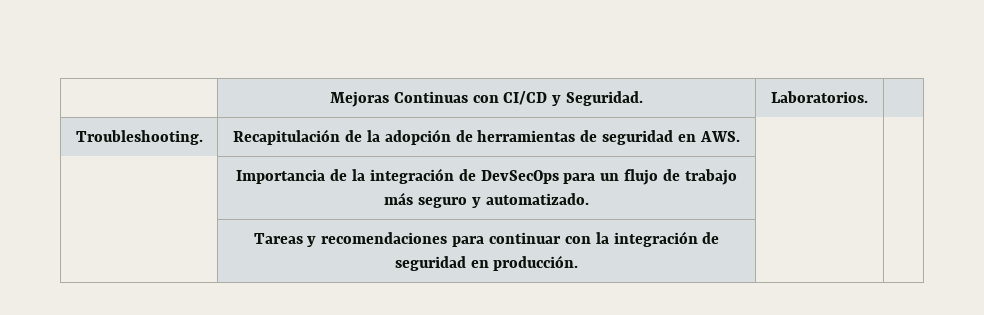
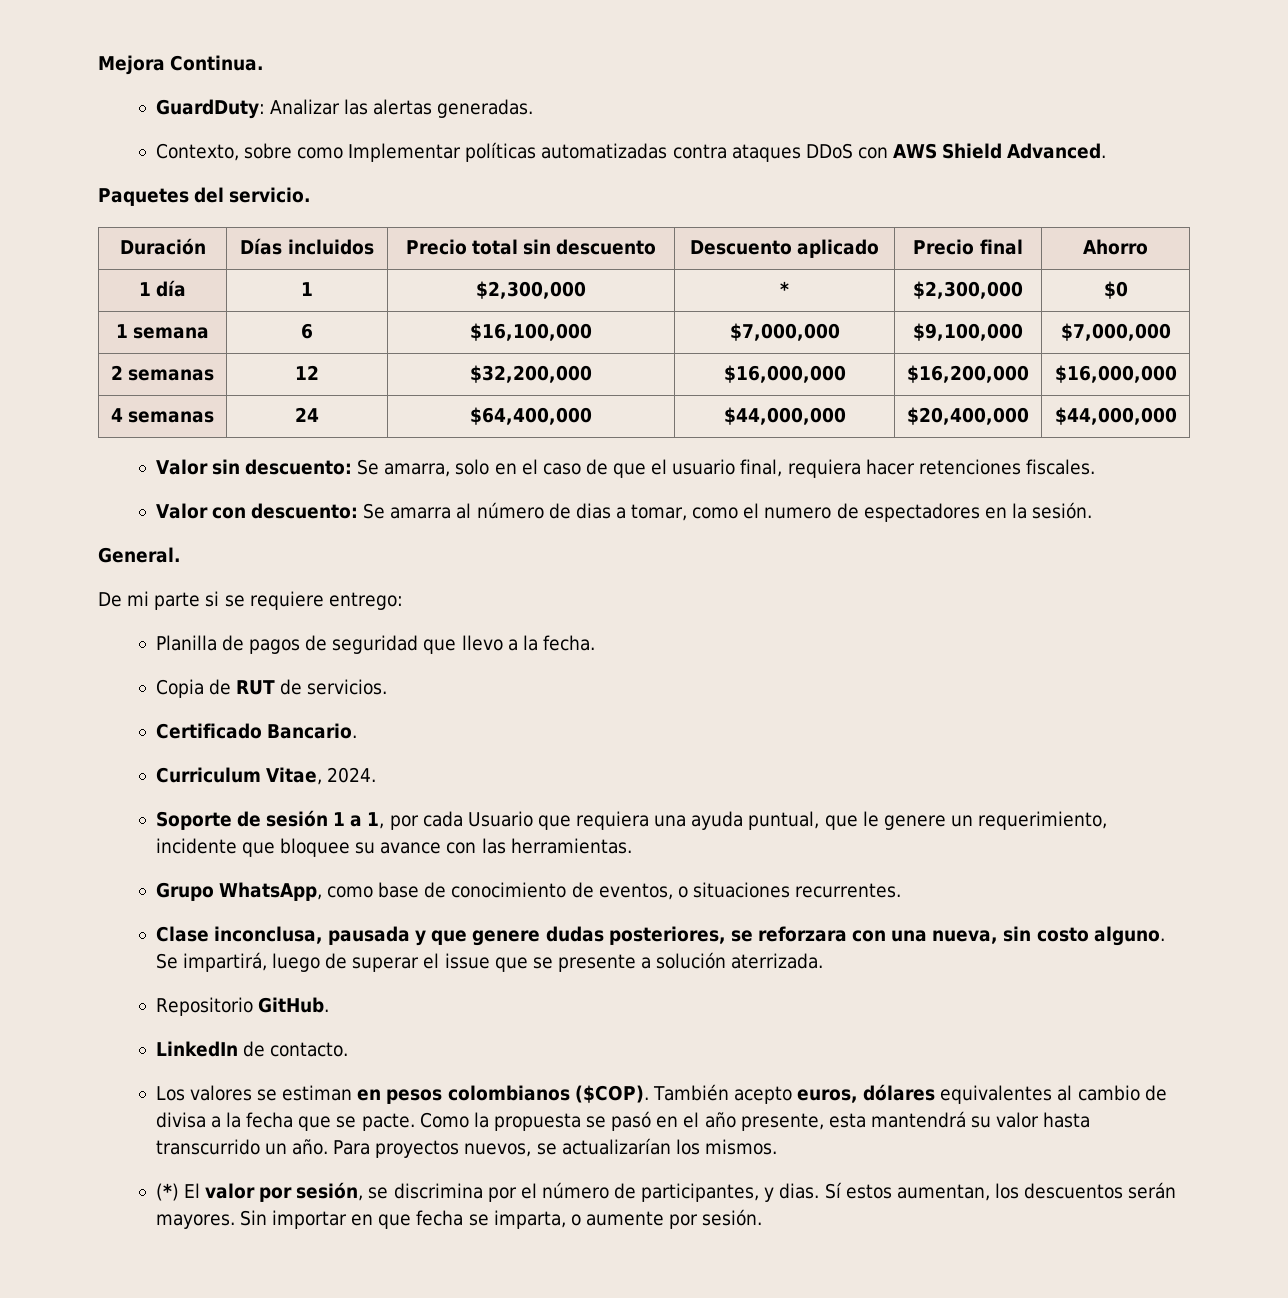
[329,91,644,107] [771,91,868,103] [75,130,203,145] [233,129,740,145] [236,168,737,185] [384,192,589,208] [253,231,720,247] [394,255,579,271] | Mejoras Continuas con CI/CD y Seguridad. | Laboratorios. | // Troubleshooting. | Recapitulación de la adopción de herramientas de seguridad en AWS. | | // | Importancia de la integración de DevSecOps para un flujo de trabajo más seguro y automatizado. | | // | Tareas y recomendaciones para continuar con la integración de seguridad en producción. | | -> [98,55,265,75] [155,99,534,119] [155,142,1107,162] [98,187,312,206] [119,238,206,255] [240,238,374,255] [405,239,657,255] [689,239,880,258] [913,239,1023,255] [1083,239,1148,255] [138,280,187,297] [301,282,313,296] [476,281,586,299] [780,281,789,296] [913,281,1023,299] [1103,281,1128,299] [115,324,210,339] [301,323,313,339] [470,323,592,341] [729,323,840,341] [913,323,1023,341] [1060,323,1171,341] [110,365,215,381] [295,365,319,380] [470,365,592,383] [723,365,846,383] [907,365,1029,383] [1054,365,1177,383] [110,408,215,423] [295,407,319,422] [470,407,592,425] [723,407,846,425] [907,407,1029,425] [1054,407,1177,425] [155,459,1095,478] [155,502,1093,522] [98,547,181,563] [98,591,403,610] [155,635,595,654] [155,679,388,698] [155,723,357,739] [155,767,377,785] [155,810,1108,830] [155,838,632,857] [155,882,902,901] [155,926,1165,946] [155,952,824,972] [155,997,329,1016] [155,1041,349,1057] [155,1084,1167,1104] [155,1111,1091,1131] [155,1138,777,1158] [155,1182,1177,1202] [155,1209,763,1229] Mejora Continua. // GuardDuty: Analizar las alertas generadas. // Contexto, sobre como Implementar políticas automatizadas contra ataques DDoS con AWS Shield Advanced. // Paquetes del servicio. // Duración | Días incluidos | Precio total sin descuento | Descuento aplicado | Precio final | Ahorro // 1 día | 1 | $2,300,000 | * | $2,300,000 | $0 // 1 semana | 6 | $16,100,000 | $7,000,000 | $9,100,000 | $7,000,000 // 2 semanas | 12 | $32,200,000 | $16,000,000 | $16,200,000 | $16,000,000 // 4 semanas | 24 | $64,400,000 | $44,000,000 | $20,400,000 | $44,000,000 // Valor sin descuento: Se amarra, solo en el caso de que el usuario final, requiera hacer retenciones fiscales. // Valor con descuento: Se amarra al número de dias a tomar, como el numero de espectadores en la sesión. // General. // De mi parte si se requiere entrego: // Planilla de pagos de seguridad que llevo a la fecha. // Copia de RUT de servicios. // Certificado Bancario. // Curriculum Vitae, 2024. // Soporte de sesión 1 a 1, por cada Usuario que requiera una ayuda puntual, que le genere un requerimiento, incidente que bloquee su avance con las herramientas. // Grupo WhatsApp, como base de conocimiento de eventos, o situaciones recurrentes. // Clase inconclusa, pausada y que genere dudas posteriores, se reforzara con una nueva, sin costo alguno. Se impartirá, luego de superar el issue que se presente a solución aterrizada. // Repositorio GitHub. // LinkedIn de contacto. // Los valores se estiman en pesos colombianos ($COP). También acepto euros, dólares equivalentes al cambio de divisa a la fecha que se pacte. Como la propuesta se pasó en el año presente, esta mantendrá su valor hasta transcurrido un año. Para proyectos nuevos, se actualizarían los mismos. // (*) El valor por sesión, se discrimina por el número de participantes, y dias. Sí estos aumentan, los descuentos serán mayores. Sin importar en que fecha se imparta, o aumente por sesión.

